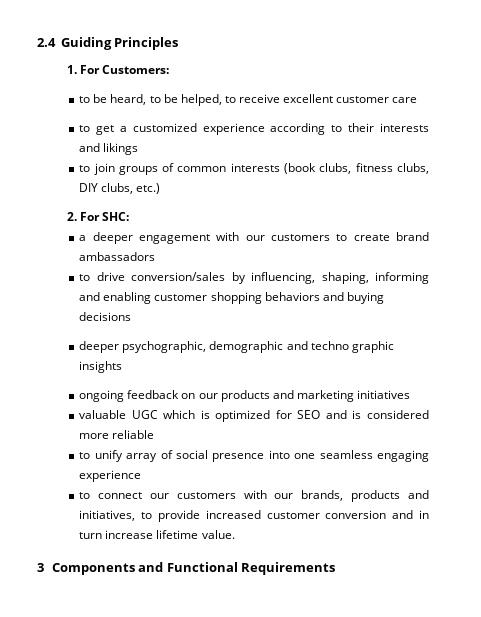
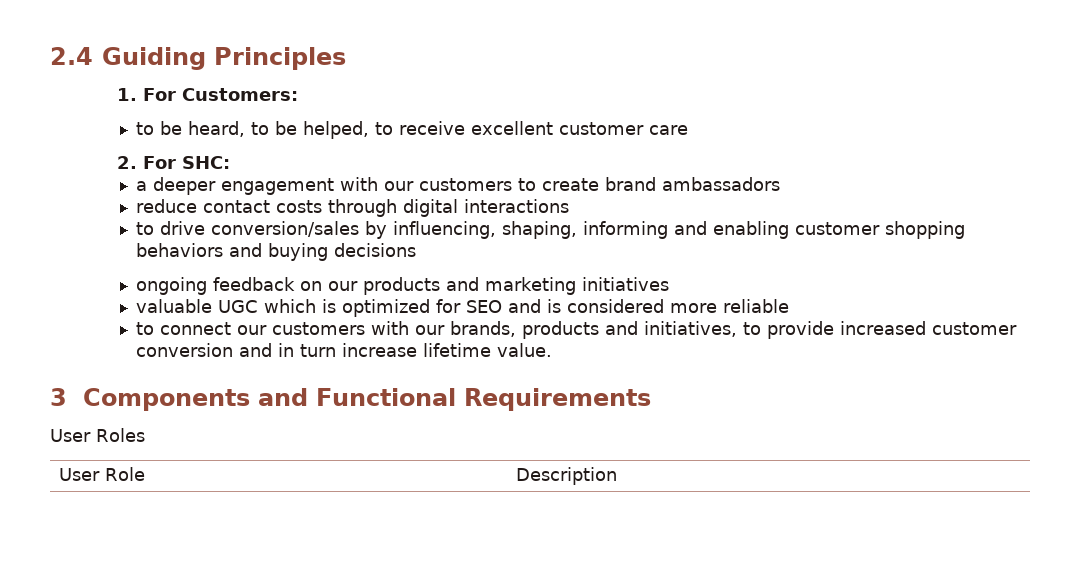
[79,123,429,135] [79,143,139,155] [79,163,429,175] [79,183,161,194] // to get a customized experience according to their interests and likings // to join groups of common interests (book clubs, fitness clubs, DIY clubs, etc.) -> (689, 130) none
(156, 256) none -> [136,199,570,217] // reduce contact costs through digital interactions
[79,341,394,353] [79,361,123,373] // deeper psychographic, demographic and techno graphic insights -> (417, 250) none
[79,450,429,462] [79,470,142,482] // to unify array of social presence into one seamless engaging experience -> (790, 306) none
(335, 568) none -> [50,428,145,442] [59,467,146,481] [516,467,618,485] // User Roles // User Role | Description

